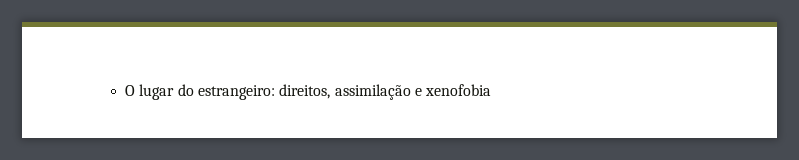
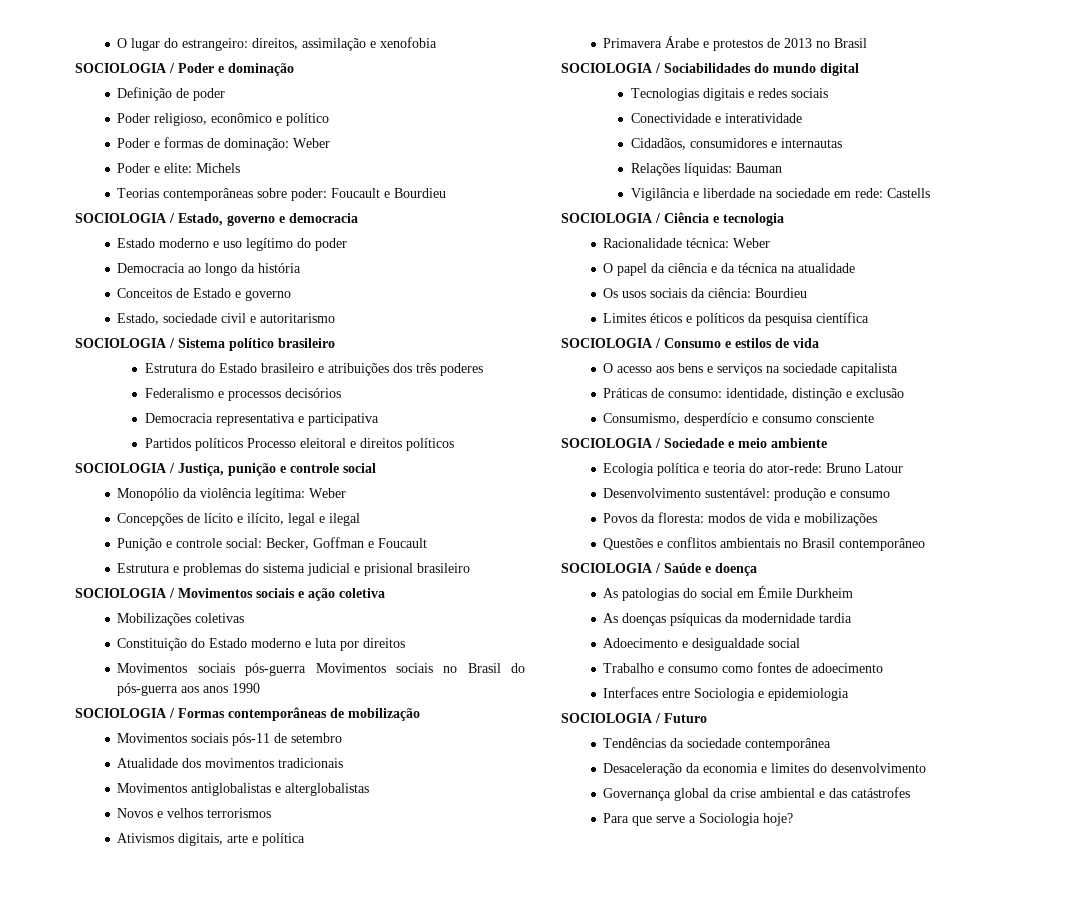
(492, 90) none -> [75,63,294,76] [117,87,226,101] [117,113,330,126] [117,137,331,151] [117,163,241,173] [117,188,447,201] [75,213,358,226] [117,238,348,251] [117,263,302,276] [117,288,292,301] [117,313,336,325] [75,338,335,351] [144,363,483,376] [144,388,341,401] [144,413,379,426] [144,438,454,451] [75,463,376,476] [117,488,347,501] [117,513,361,526] [117,537,428,551] [117,563,471,576] [75,588,385,601] [117,613,245,626] [117,638,406,651] [117,663,525,676] [117,683,261,696] [75,707,420,721] [117,733,343,746] [117,758,344,768] [117,783,370,796] [117,808,272,818] [117,833,306,846] [603,36,868,51] [561,63,859,76] [630,88,828,101] [630,113,802,123] [630,138,842,150] [630,163,782,176] [630,188,930,201] [561,212,784,226] [603,238,771,248] [603,263,856,276] [603,288,808,298] [603,312,870,326] [561,338,819,348] [603,363,899,376] [603,388,905,401] [603,413,875,426] [561,438,827,448] [603,463,904,476] [603,488,891,501] [603,512,878,526] [603,537,926,551] [561,563,757,576] [603,586,854,601] [603,613,853,626] [603,638,801,651] [603,662,884,673] [603,687,850,701] [561,713,707,723] [603,738,832,751] [603,763,927,776] [603,787,911,801] [603,813,794,826] // SOCIOLOGIA / Poder e dominação // Definição de poder // Poder religioso, econômico e político // Poder e formas de dominação: Weber // Poder e elite: Michels // Teorias contemporâneas sobre poder: Foucault e Bourdieu // SOCIOLOGIA / Estado, governo e democracia // Estado moderno e uso legítimo do poder // Democracia ao longo da história // Conceitos de Estado e governo // Estado, sociedade civil e autoritarismo // SOCIOLOGIA / Sistema político brasileiro // Estrutura do Estado brasileiro e atribuições dos três poderes // Federalismo e processos decisórios // Democracia representativa e participativa // Partidos políticos Processo eleitoral e direitos políticos // SOCIOLOGIA / Justiça, punição e controle social // Monopólio da violência legítima: Weber // Concepções de lícito e ilícito, legal e ilegal // Punição e controle social: Becker, Goffman e Foucault // Estrutura e problemas do sistema judicial e prisional brasileiro // SOCIOLOGIA / Movimentos sociais e ação coletiva // Mobilizações coletivas // Constituição do Estado moderno e luta por direitos // Movimentos sociais pós-guerra Movimentos sociais no Brasil do pós-guerra aos anos 1990 // SOCIOLOGIA / Formas contemporâneas de mobilização // Movimentos sociais pós-11 de setembro // Atualidade dos movimentos tradicionais // Movimentos antiglobalistas e alterglobalistas // Novos e velhos terrorismos // Ativismos digitais, arte e política // Primavera Árabe e protestos de 2013 no Brasil // SOCIOLOGIA / Sociabilidades do mundo digital // Tecnologias digitais e redes sociais // Conectividade e interatividade // Cidadãos, consumidores e internautas // Relações líquidas: Bauman // Vigilância e liberdade na sociedade em rede: Castells // SOCIOLOGIA / Ciência e tecnologia // Racionalidade técnica: Weber // O papel da ciência e da técnica na atualidade // Os usos sociais da ciência: Bourdieu // Limites éticos e políticos da pesquisa científica // SOCIOLOGIA / Consumo e estilos de vida // O acesso aos bens e serviços na sociedade capitalista // Práticas de consumo: identidade, distinção e exclusão // Consumismo, desperdício e consumo consciente // SOCIOLOGIA / Sociedade e meio ambiente // Ecologia política e teoria do ator-rede: Bruno Latour // Desenvolvimento sustentável: produção e consumo // Povos da floresta: modos de vida e mobilizações // Questões e conflitos ambientais no Brasil contemporâneo // SOCIOLOGIA / Saúde e doença // As patologias do social em Émile Durkheim // As doenças psíquicas da modernidade tardia // Adoecimento e desigualdade social // Trabalho e consumo como fontes de adoecimento // Interfaces entre Sociologia e epidemiologia // SOCIOLOGIA / Futuro // Tendências da sociedade contemporânea // Desaceleração da economia e limites do desenvolvimento // Governança global da crise ambiental e das catástrofes // Para que serve a Sociologia hoje?

